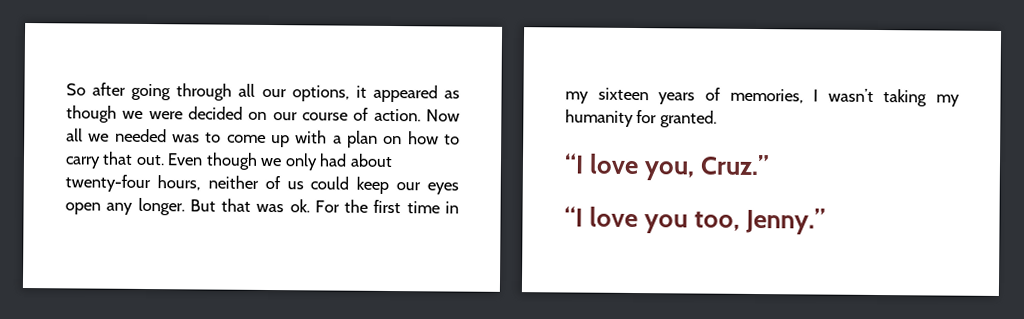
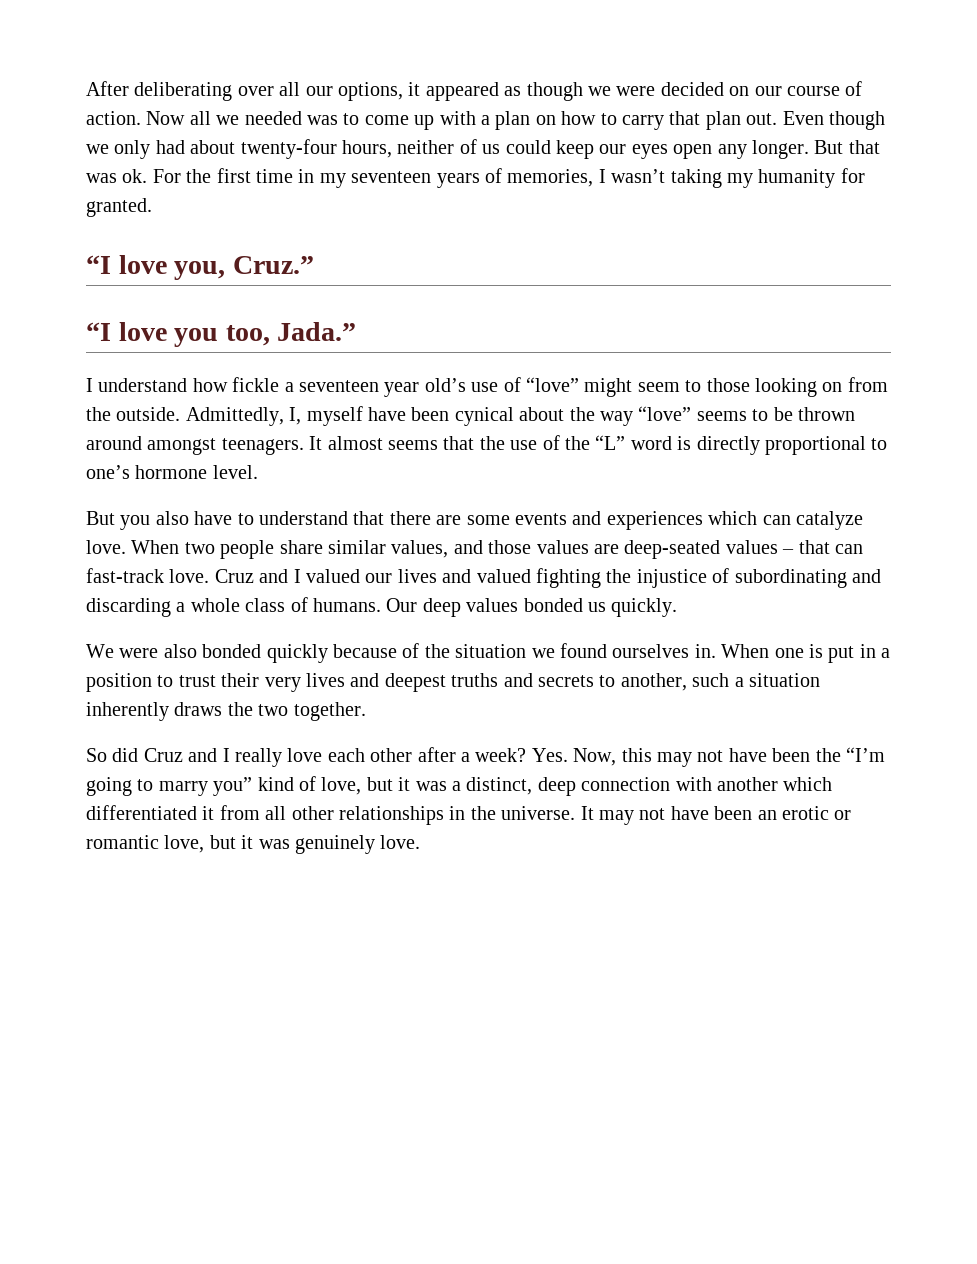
[66,82,233,101] So after going through -> [86,81,274,101] After deliberating over
(134, 158) none -> [705,111,741,130] plan
[597,87,649,101] sixteen -> [351,171,432,183] seventeen
[745,207,826,235] Jenny.” -> [277,322,357,341] [86,377,888,397] [86,406,855,426] [86,435,888,455] [86,465,258,479] [86,511,863,530] [86,540,863,559] [86,568,881,588] [86,597,678,617] [86,643,891,663] [86,673,820,692] [86,702,366,721] [86,747,885,767] [86,776,833,796] [86,805,852,825] [86,835,421,854] Jada.” // I understand how fickle a seventeen year old’s use of “love” might seem to those looking on from the outside. Admittedly, I, myself have been cynical about the way “love” seems to be thrown around amongst teenagers. It almost seems that the use of the “L” word is directly proportional to one’s hormone level. // But you also have to understand that there are some events and experiences which can catalyze love. When two people share similar values, and those values are deep-seated values – that can fast-track love. Cruz and I valued our lives and valued fighting the injustice of subordinating and discarding a whole class of humans. Our deep values bonded us quickly. // We were also bonded quickly because of the situation we found ourselves in. When one is put in a position to trust their very lives and deepest truths and secrets to another, such a situation inherently draws the two together. // So did Cruz and I really love each other after a week? Yes. Now, this may not have been the “I’m going to marry you” kind of love, but it was a distinct, deep connection with another which differentiated it from all other relationships in the universe. It may not have been an erotic or romantic love, but it was genuinely love.

